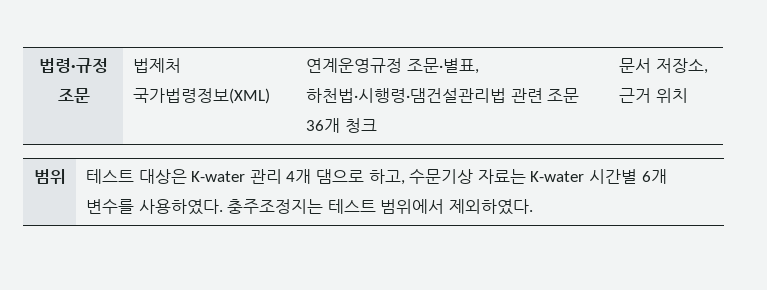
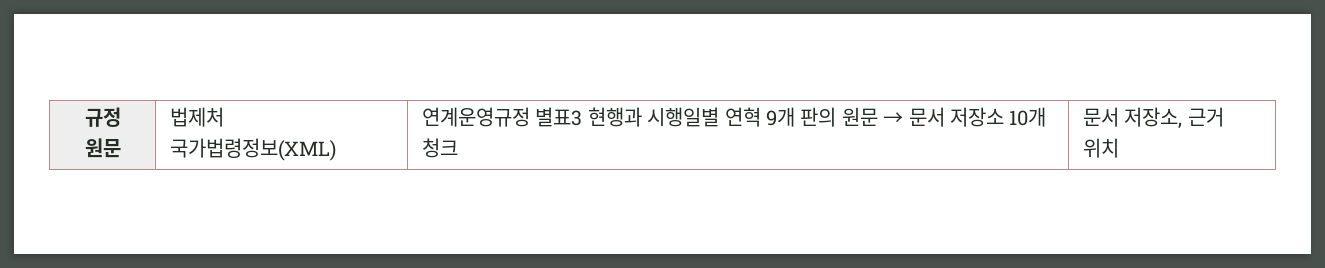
[39,58,108,73] [57,88,90,103] 법령·규정 조문 -> [84,107,121,127] [84,138,121,158] 규정 원문
[406,58,479,74] [306,88,580,103] [306,118,341,133] 조문·별표, 하천법·시행령·댐건설관리법 관련 조문 36개 -> [535,107,1047,127] 별표3 현행과 시행일별 연혁 9개 판의 원문 → 문서 저장소 10개
[34,169,66,184] [86,169,667,185] [86,199,533,215] // 범위 | 테스트 대상은 K-water 관리 4개 댐으로 하고, 수문기상 자료는 K-water 시간별 6개 변수를 사용하였다. 충주조정지는 테스트 범위에서 제외하였다. -> (1119, 148) none

